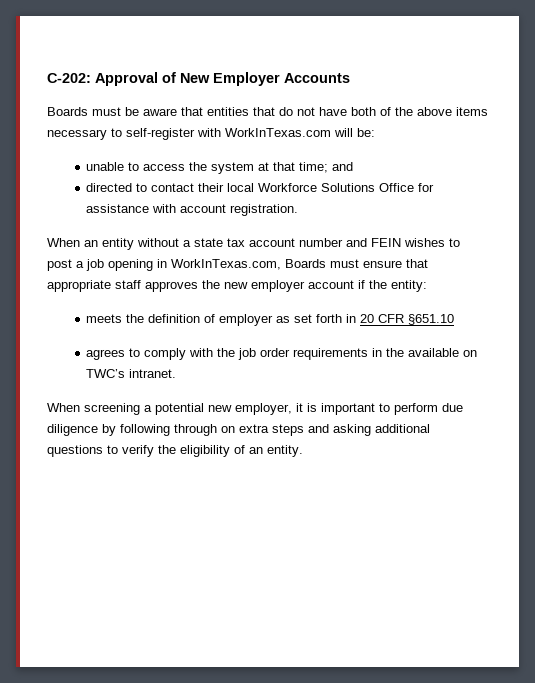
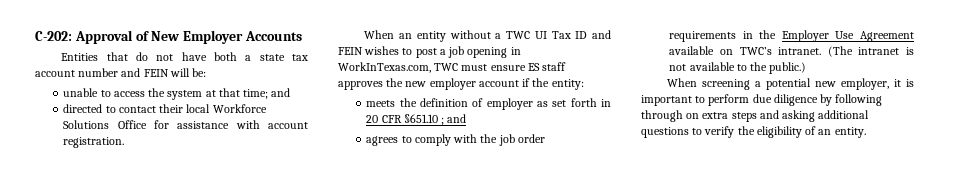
[47,107,249,116] Boards must be aware that entities -> [61,53,99,61] Entities
[380,107,488,116] [47,128,331,140] of the above items necessary to self-register with WorkInTexas.com -> [245,54,309,61] [35,68,169,77] a state tax account number and FEIN
[194,238,343,247] state tax account number -> [506,31,588,39] TWC UI Tax ID
[285,259,326,268] Boards -> [434,63,459,71] TWC
[406,259,428,268] [47,280,111,292] that appropriate -> [527,63,540,71] ES
(455, 319) none -> [441,114,467,125] ; and
(405, 352) none -> [781,30,914,42] Employer Use Agreement
(177, 373) none -> [827,46,914,57] [669,62,807,74] (The intranet is not available to the public.)

